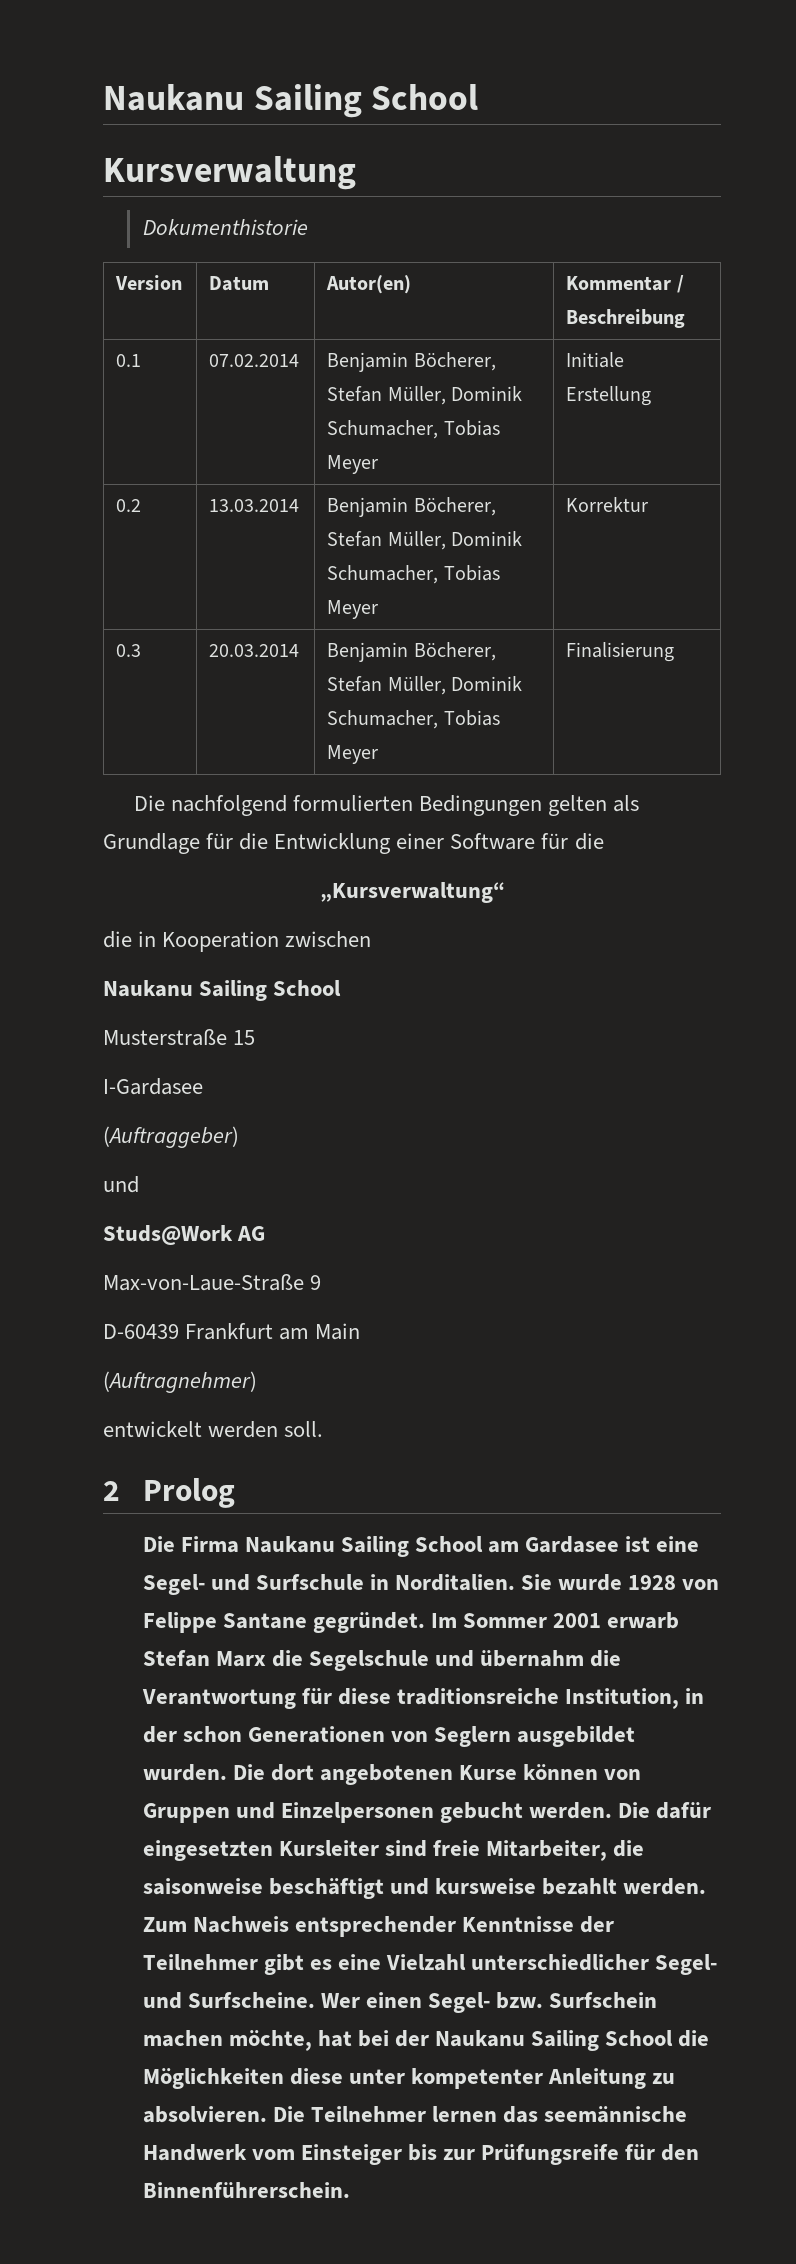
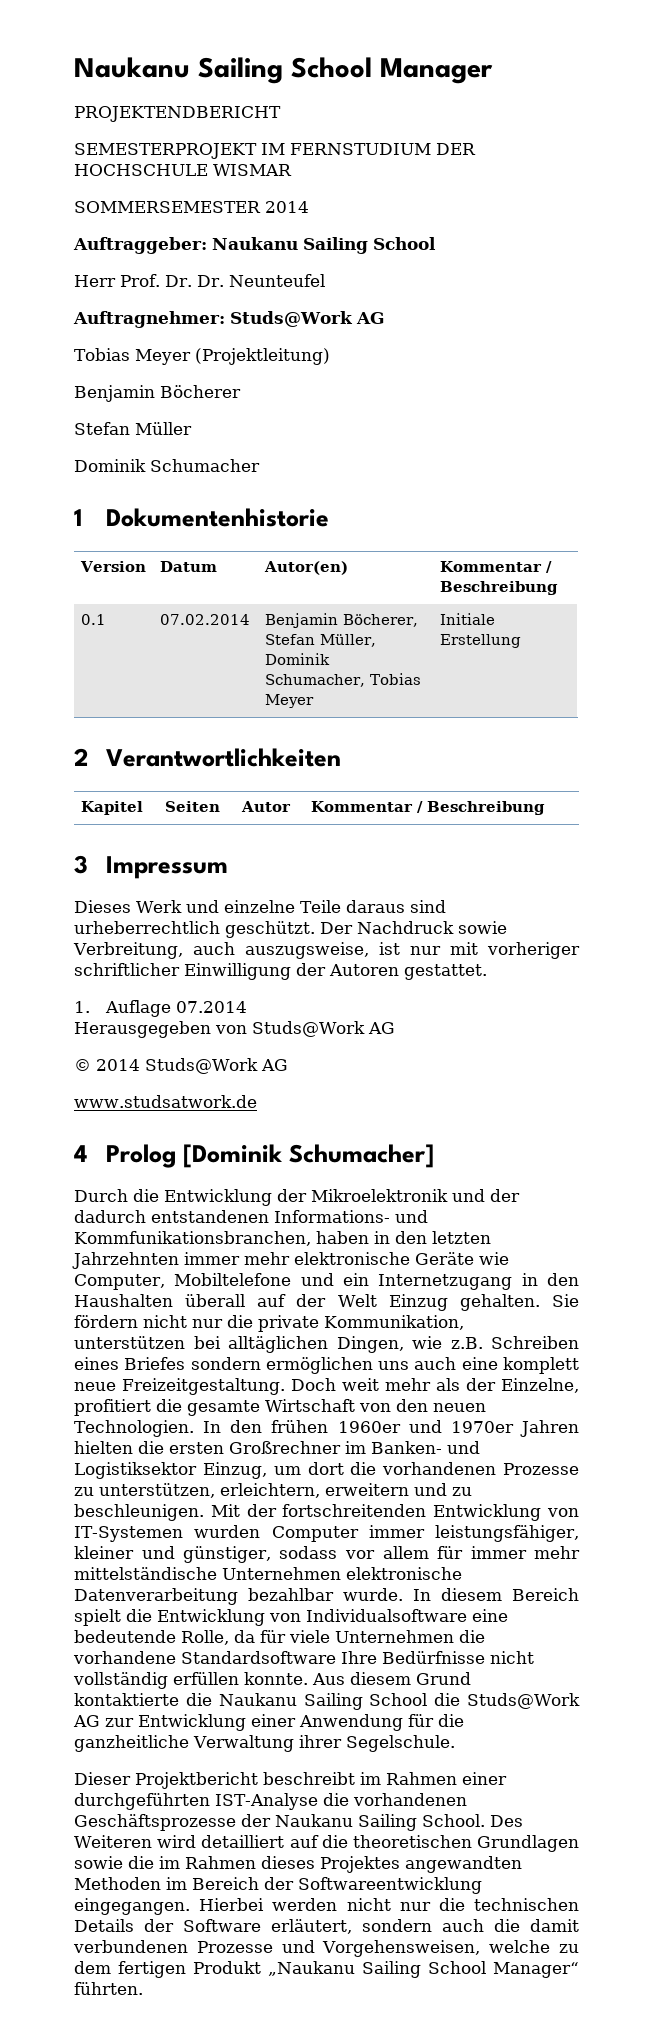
[103,84,479,118] [103,156,356,190] [142,219,308,235] Naukanu Sailing School // Kursverwaltung // Dokumenthistorie -> [74,57,493,84] [74,106,281,122] [74,143,476,159] [74,164,292,176] [74,201,309,213] [73,237,436,254] [74,274,325,287] [73,311,385,328] [74,348,330,365] [74,385,241,402] [74,422,192,435] [74,459,260,472] [74,508,330,527] Naukanu Sailing School Manager // PROJEKTENDBERICHT // SEMESTERPROJEKT IM FERNSTUDIUM DER HOCHSCHULE WISMAR // SOMMERSEMESTER 2014 // Auftraggeber: Naukanu Sailing School // Herr Prof. Dr. Dr. Neunteufel // Auftragnehmer: Studs@Work AG // Tobias Meyer (Projektleitung) // Benjamin Böcherer // Stefan Müller // Dominik Schumacher // 1 Dokumentenhistorie
[116,499,142,512] [209,499,300,512] [327,497,496,517] [327,531,523,550] [327,565,500,584] [327,600,379,619] [566,497,649,512] [116,644,142,657] [209,644,300,657] [327,642,496,662] [327,676,523,695] [327,710,500,729] [327,745,379,764] [566,642,675,662] [133,795,640,816] [103,833,604,854] [319,882,505,903] [103,931,372,952] [103,980,342,1001] [103,1029,256,1046] [103,1078,203,1095] [103,1126,239,1148] [103,1176,139,1193] [103,1225,266,1245] [103,1274,322,1291] [103,1323,361,1340] [103,1371,257,1393] [103,1421,324,1438] [103,1478,235,1508] [142,1536,700,1557] [142,1574,720,1595] [142,1612,680,1633] [142,1650,622,1671] [141,1688,704,1709] [142,1726,635,1747] [142,1764,642,1785] [142,1802,712,1823] [142,1840,644,1861] [142,1878,706,1899] [142,1916,614,1937] [142,1954,718,1975] [142,1992,658,2013] [142,2030,710,2051] [142,2068,675,2089] [142,2106,687,2123] [142,2144,700,2165] [142,2182,350,2198] // 0.2 | 13.03.2014 | Benjamin Böcherer, Stefan Müller, Dominik Schumacher, Tobias Meyer | Korrektur // 0.3 | 20.03.2014 | Benjamin Böcherer, Stefan Müller, Dominik Schumacher, Tobias Meyer | Finalisierung // Die nachfolgend formulierten Bedingungen gelten als Grundlage für die Entwicklung einer Software für die // „Kursverwaltung“ // die in Kooperation zwischen // Naukanu Sailing School // Musterstraße 15 // I-Gardasee // (Auftraggeber) // und // Studs@Work AG // Max-von-Laue-Straße 9 // D-60439 Frankfurt am Main // (Auftragnehmer) // entwickelt werden soll. // 2 Prolog // Die Firma Naukanu Sailing School am Gardasee ist eine Segel- und Surfschule in Norditalien. Sie wurde 1928 von Felippe Santane gegründet. Im Sommer 2001 erwarb Stefan Marx die Segelschule und übernahm die Verantwortung für diese traditionsreiche Institution, in der schon Generationen von Seglern ausgebildet wurden. Die dort angebotenen Kurse können von Gruppen und Einzelpersonen gebucht werden. Die dafür eingesetzten Kursleiter sind freie Mitarbeiter, die saisonweise beschäftigt und kursweise bezahlt werden. Zum Nachweis entsprechender Kenntnisse der Teilnehmer gibt es eine Vielzahl unterschiedlicher Segel- und Surfscheine. Wer einen Segel- bzw. Surfschein machen möchte, hat bei der Naukanu Sailing School die Möglichkeiten diese unter kompetenter Anleitung zu absolvieren. Die Teilnehmer lernen das seemännische Handwerk vom Einsteiger bis zur Prüfungsreife für den Binnenführerschein. -> [74,748,342,767] [80,801,143,815] [164,801,220,812] [240,801,291,812] [310,801,545,815] [74,855,229,879] [74,900,446,913] [74,921,507,938] [73,942,581,959] [74,963,487,980] [74,1000,248,1017] [74,1021,395,1038] [74,1058,288,1074] [74,1095,257,1108] [74,1144,435,1168] [74,1189,520,1206] [74,1210,428,1223] [74,1231,491,1246] [72,1252,509,1269] [74,1273,579,1290] [74,1294,579,1311] [74,1315,464,1332] [74,1336,579,1353] [74,1357,579,1374] [74,1378,579,1395] [74,1399,486,1416] [74,1420,579,1437] [74,1441,480,1454] [74,1462,579,1479] [74,1483,472,1498] [74,1504,579,1521] [74,1525,580,1542] [74,1546,580,1563] [74,1567,462,1580] [74,1588,579,1605] [74,1609,508,1626] [74,1630,485,1645] [73,1651,534,1664] [73,1672,471,1689] [74,1693,581,1710] [73,1714,464,1731] [74,1735,455,1752] [74,1772,507,1789] [74,1793,467,1810] [74,1814,523,1831] [74,1835,579,1852] [74,1856,522,1873] [74,1877,482,1894] [74,1898,580,1915] [74,1919,579,1934] [73,1940,579,1957] [74,1961,579,1978] [74,1982,143,1995] // 2 Verantwortlichkeiten // Kapitel | Seiten | Autor | Kommentar / Beschreibung // 3 Impressum // Dieses Werk und einzelne Teile daraus sind urheberrechtlich geschützt. Der Nachdruck sowie Verbreitung, auch auszugsweise, ist nur mit vorheriger schriftlicher Einwilligung der Autoren gestattet. // 1. Auflage 07.2014 // Herausgegeben von Studs@Work AG // © 2014 Studs@Work AG // www.studsatwork.de // 4 Prolog [Dominik Schumacher] // Durch die Entwicklung der Mikroelektronik und der dadurch entstandenen Informations- und Kommfunikationsbranchen, haben in den letzten Jahrzehnten immer mehr elektronische Geräte wie Computer, Mobiltelefone und ein Internetzugang in den Haushalten überall auf der Welt Einzug gehalten. Sie fördern nicht nur die private Kommunikation, unterstützen bei alltäglichen Dingen, wie z.B. Schreiben eines Briefes sondern ermöglichen uns auch eine komplett neue Freizeitgestaltung. Doch weit mehr als der Einzelne, profitiert die gesamte Wirtschaft von den neuen Technologien. In den frühen 1960er und 1970er Jahren hielten die ersten Großrechner im Banken- und Logistiksektor Einzug, um dort die vorhandenen Prozesse zu unterstützen, erleichtern, erweitern und zu beschleunigen. Mit der fortschreitenden Entwicklung von IT-Systemen wurden Computer immer leistungsfähiger, kleiner und günstiger, sodass vor allem für immer mehr mittelständische Unternehmen elektronische Datenverarbeitung bezahlbar wurde. In diesem Bereich spielt die Entwicklung von Individualsoftware eine bedeutende Rolle, da für viele Unternehmen die vorhandene Standardsoftware Ihre Bedürfnisse nicht vollständig erfüllen konnte. Aus diesem Grund kontaktierte die Naukanu Sailing School die Studs@Work AG zur Entwicklung einer Anwendung für die ganzheitliche Verwaltung ihrer Segelschule. // Dieser Projektbericht beschreibt im Rahmen einer durchgeführten IST-Analyse die vorhandenen Geschäftsprozesse der Naukanu Sailing School. Des Weiteren wird detailliert auf die theoretischen Grundlagen sowie die im Rahmen dieses Projektes angewandten Methoden im Bereich der Softwareentwicklung eingegangen. Hierbei werden nicht nur die technischen Details der Software erläutert, sondern auch die damit verbundenen Prozesse und Vorgehensweisen, welche zu dem fertigen Produkt „Naukanu Sailing School Manager“ führten.

